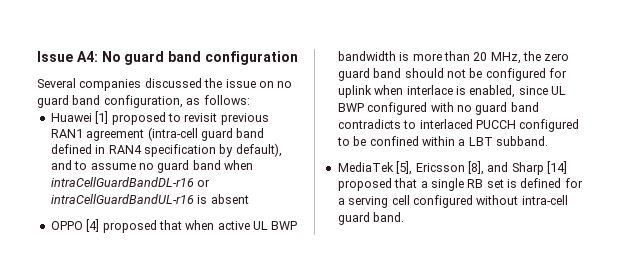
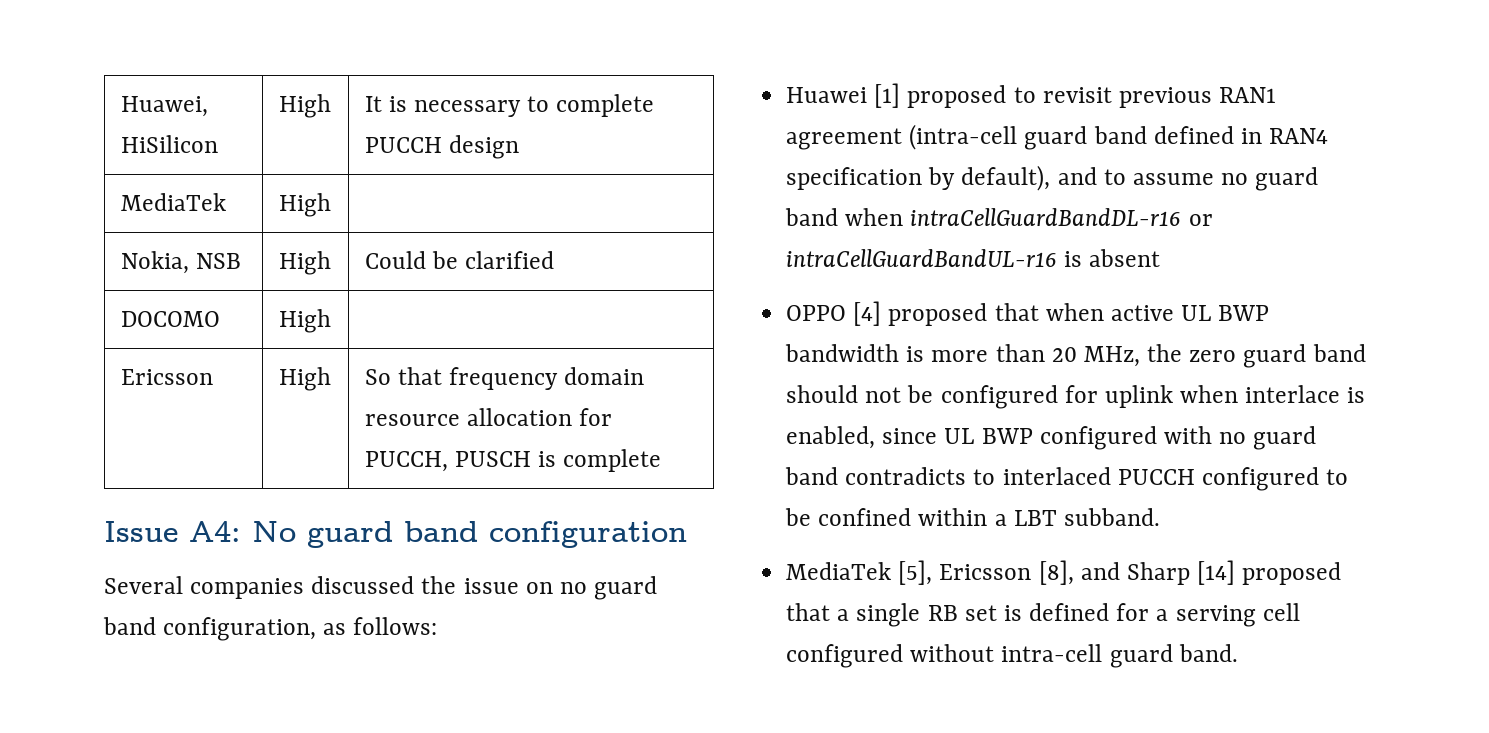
(37, 56) none -> [120,96,208,117] [120,135,218,153] [278,94,331,118] [364,94,655,117] [364,135,519,159] [120,193,226,211] [278,193,331,217] [120,251,241,274] [278,251,331,275] [364,251,554,269] [120,311,220,327] [278,309,331,333] [120,369,213,385] [278,367,331,391] [364,367,645,390] [364,408,612,426] [364,449,662,472] Huawei, HiSilicon | High | It is necessary to complete PUCCH design // MediaTek | High | // Nokia, NSB | High | Could be clarified // DOCOMO | High | // Ericsson | High | So that frequency domain resource allocation for PUCCH, PUSCH is complete //

